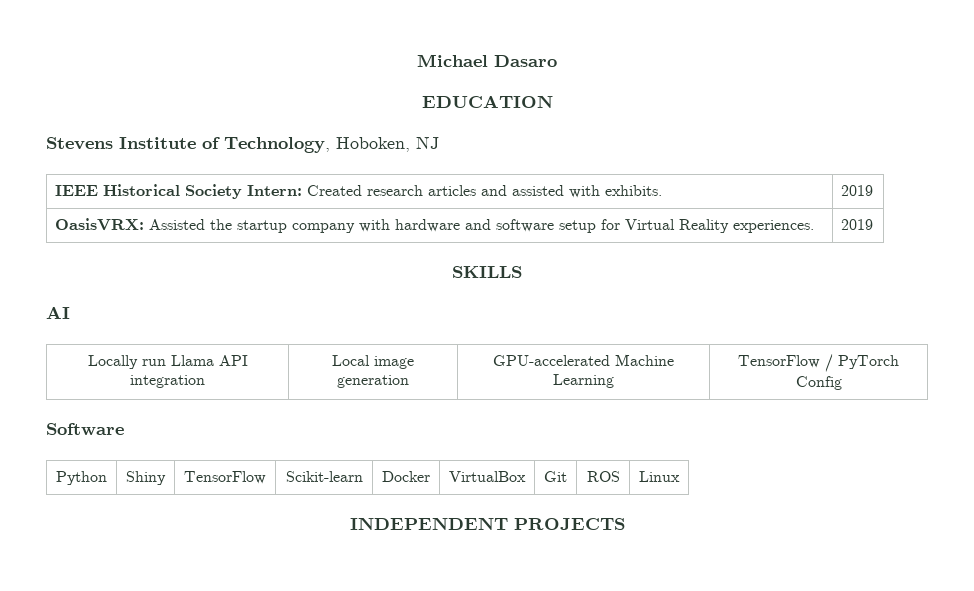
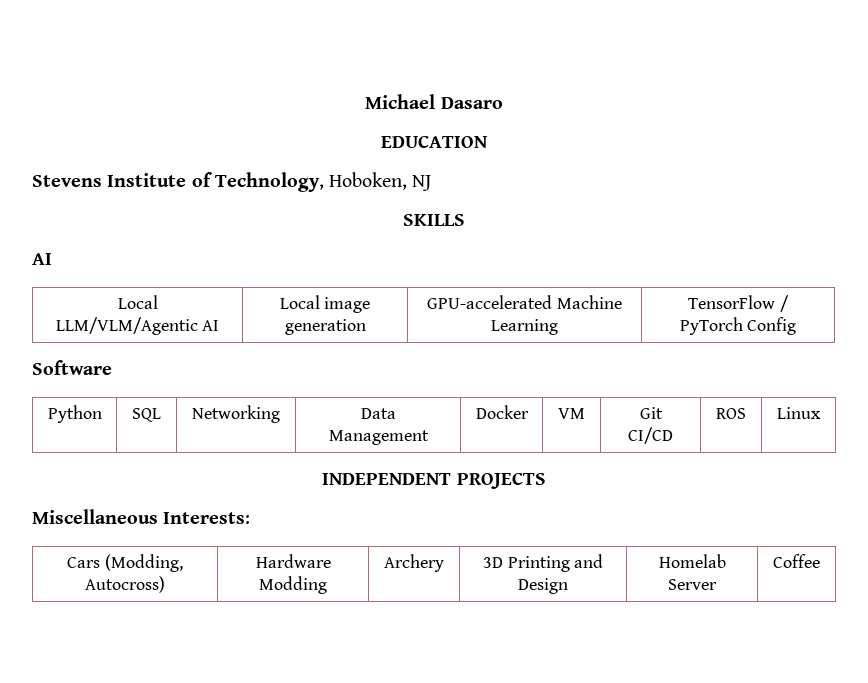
[55,184,663,199] [841,185,874,196] [55,218,815,233] [841,219,874,230] [452,266,522,278] [46,306,70,319] [87,355,248,369] [130,375,205,388] // IEEE Historical Society Intern: Created research articles and assisted with exhibits. | 2019 // OasisVRX: Assisted the startup company with hardware and software setup for Virtual Reality experiences. | 2019 // SKILLS // AI // Locally run Llama API integration -> [403,214,465,226] [32,253,52,265] [117,295,158,309] [55,317,220,335] // SKILLS // AI // Local LLM/VLM/Agentic AI
[126,471,166,485] [184,471,266,484] [285,471,363,482] Shiny | TensorFlow | Scikit-learn -> [132,408,161,422] [192,405,280,423] [360,408,396,419] [328,430,429,445] SQL | Networking | Data Management
[449,471,526,482] VirtualBox -> [558,408,585,419] VM
(567, 476) none -> [628,427,673,444] CI/CD
(625, 524) none -> [32,509,251,524] [67,554,183,572] [85,576,165,593] [255,554,331,568] [259,576,327,594] [384,554,444,572] [482,554,604,572] [518,578,568,594] [658,554,726,568] [668,579,717,590] [773,554,820,568] // Miscellaneous Interests: // Cars (Modding, Autocross) | Hardware Modding | Archery | 3D Printing and Design | Homelab Server | Coffee

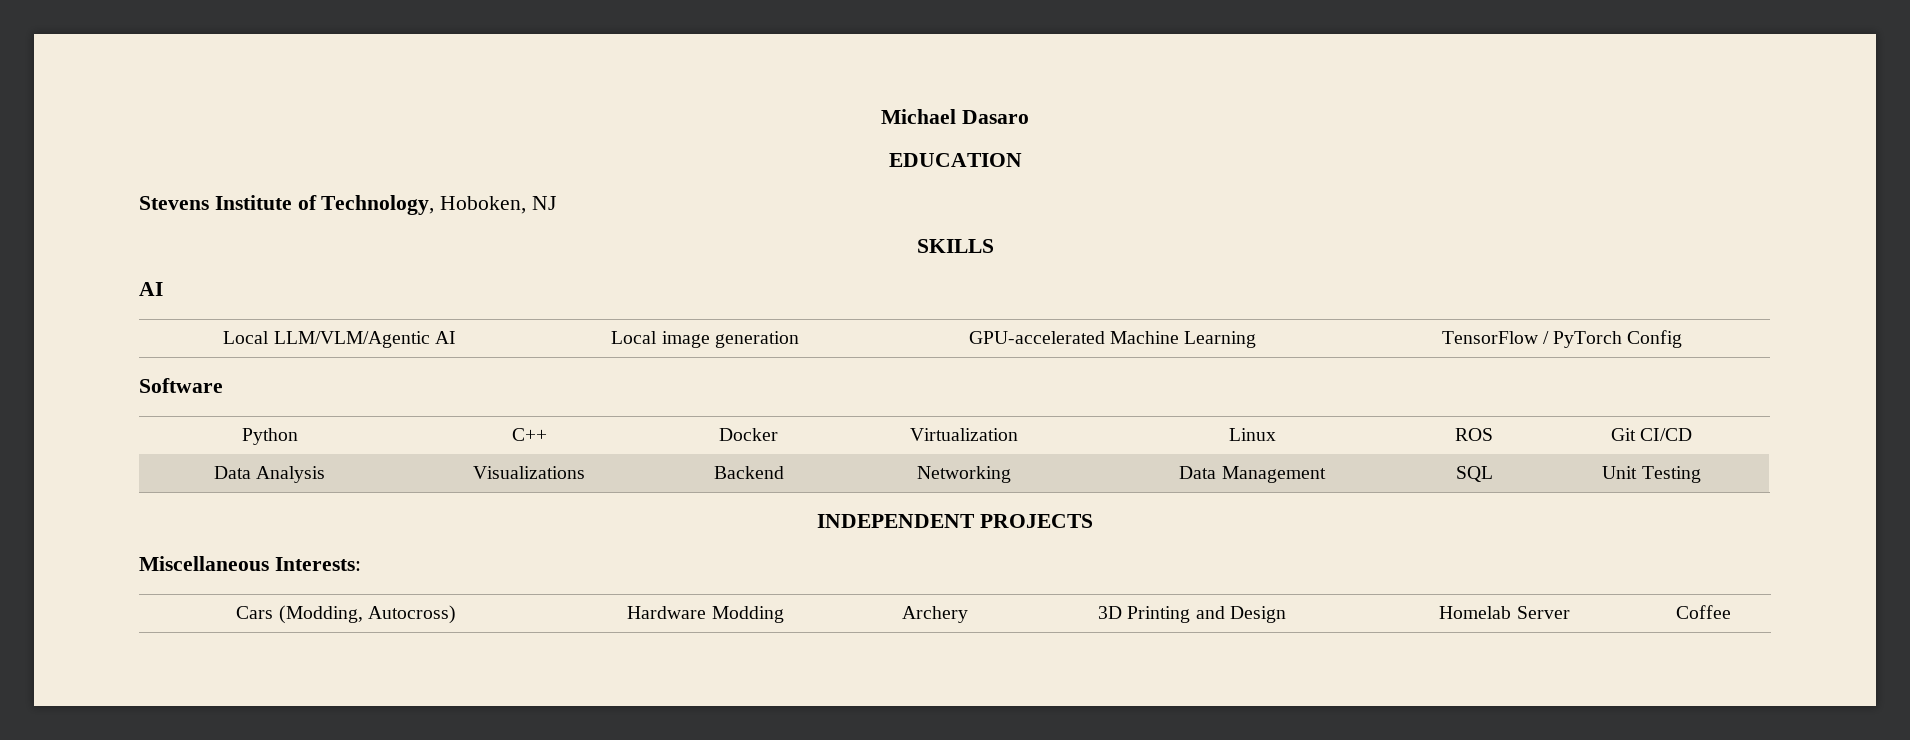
[132,408,161,422] [192,405,280,423] [360,408,396,419] [328,430,429,445] [475,405,529,419] [558,408,585,419] [639,407,663,419] [628,427,673,444] [716,408,746,419] [777,407,821,419] SQL | Networking | Data Management | Docker | VM | Git CI/CD | ROS | Linux -> [511,428,547,441] [719,428,778,441] [910,428,1018,441] [1228,428,1276,441] [1455,428,1493,441] [1610,428,1693,441] [213,466,326,483] [473,466,585,479] [713,466,784,479] [917,466,1011,483] [1179,466,1326,483] [1455,466,1493,482] [1602,466,1701,483] C++ | Docker | Virtualization | Linux | ROS | Git CI/CD // Data Analysis | Visualizations | Backend | Networking | Data Management | SQL | Unit Testing

